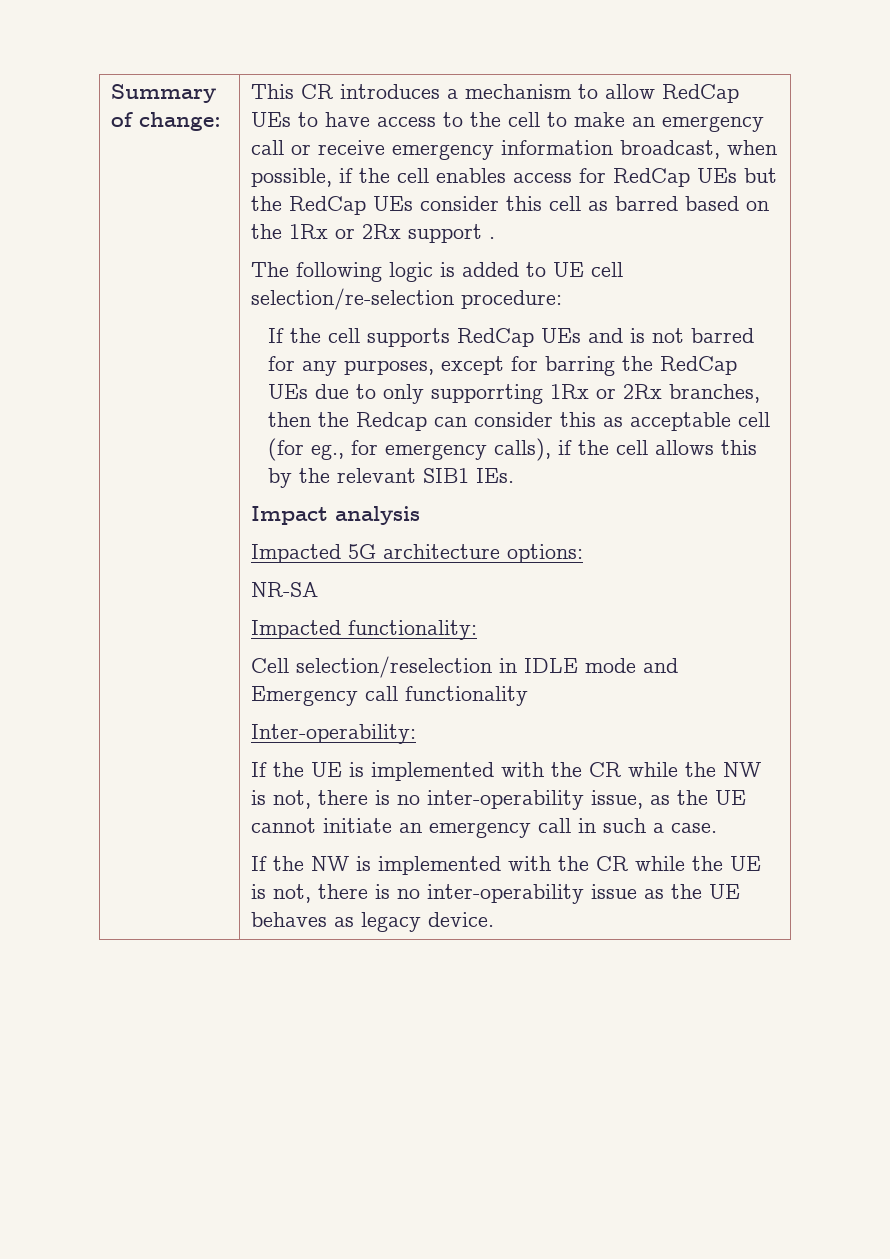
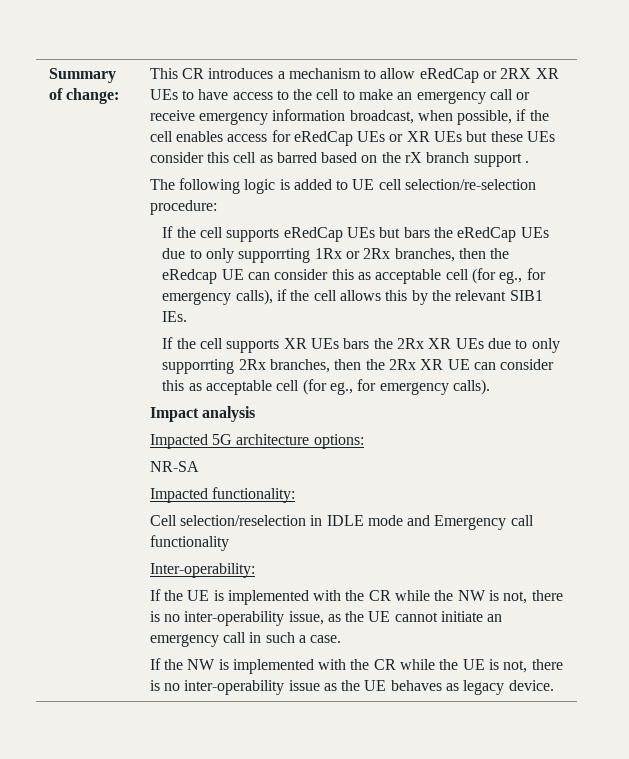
[662,84,740,103] RedCap -> [419,68,559,83] eRedCap or 2RX XR
[613,168,778,187] [251,196,367,215] RedCap UEs but the RedCap -> [293,131,523,146] eRedCap UEs or XR UEs but these
[289,224,402,239] 1Rx or 2Rx -> [405,152,470,163] rX branch
[456,328,754,347] [267,356,737,376] RedCap UEs and is not barred for any purposes, except for barring the RedCap -> [283,227,517,242] eRedCap UEs but bars the eRedCap
[355,412,427,431] Redcap -> [162,269,244,284] eRedcap UE
(514, 475) none -> [162,337,560,353] [162,359,555,374] [162,379,491,395] // If the cell supports XR UEs bars the 2Rx XR UEs due to only supporrting 2Rx branches, then the 2Rx XR UE can consider this as acceptable cell (for eg., for emergency calls).

